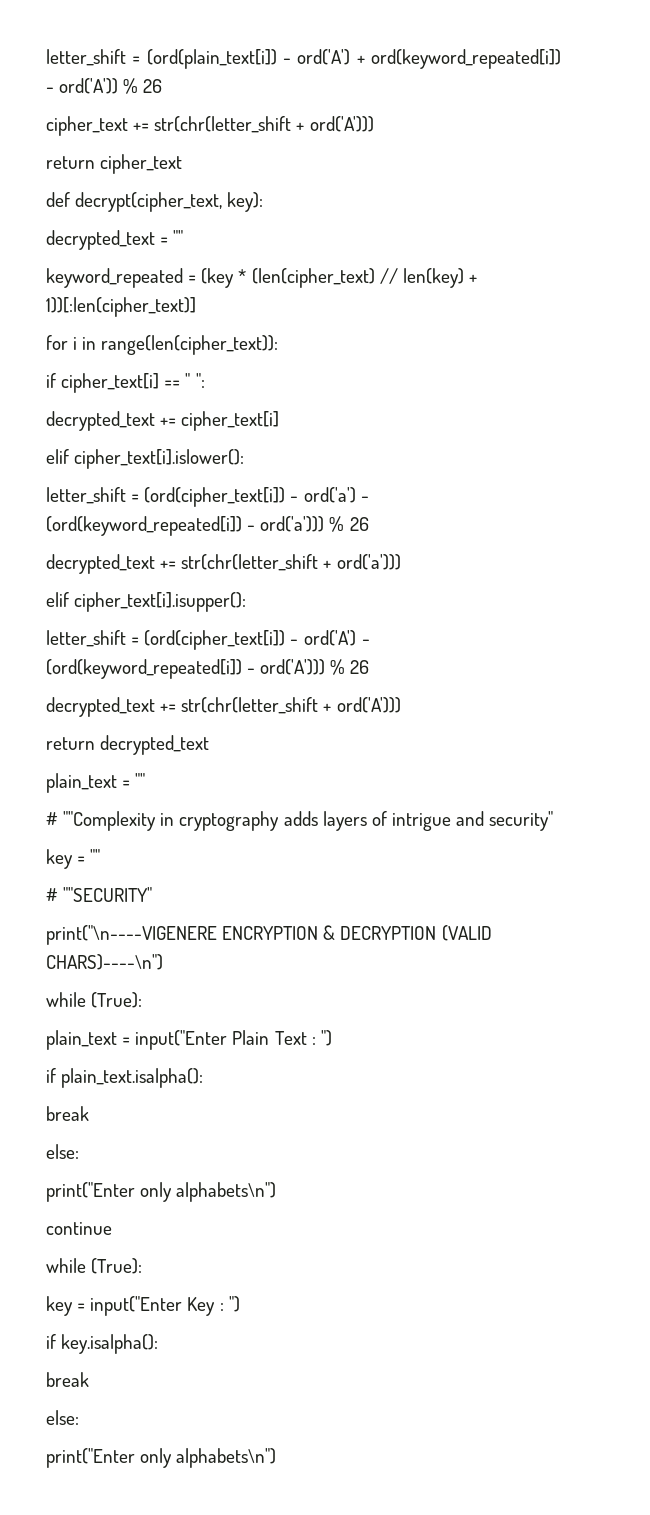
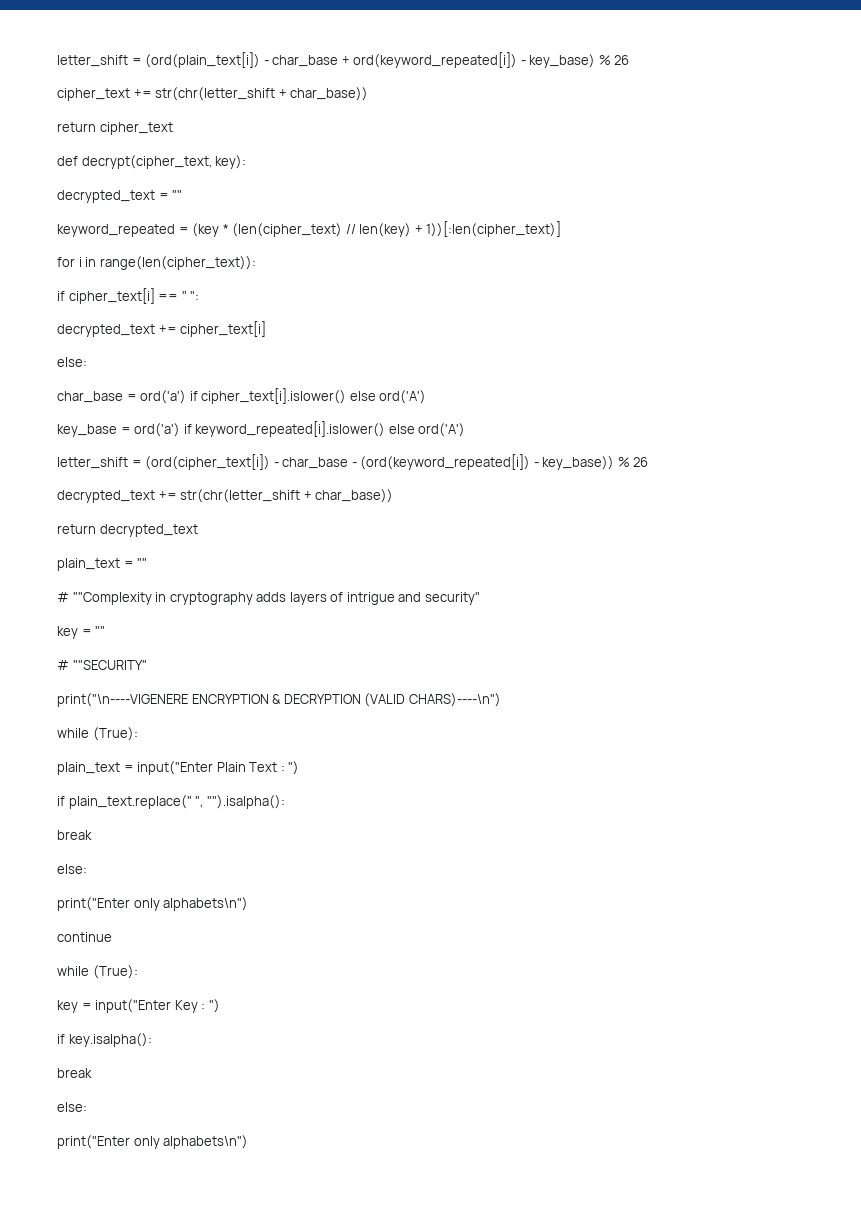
[297,49,351,65] ord('A') -> [272,55,339,67] char_base
[59,78,119,94] ord('A')) -> [529,54,596,68] key_base)
[309,116,375,132] ord('A'))) -> [290,87,369,101] char_base))
[46,449,245,469] [46,487,369,507] [46,516,369,536] [46,554,401,574] [46,592,247,612] [46,630,370,650] [46,659,370,679] [46,697,402,717] elif cipher_text[i].islower(): // letter_shift = (ord(cipher_text[i]) - ord('a') - (ord(keyword_repeated[i]) - ord('a'))) % 26 // decrypted_text += str(chr(letter_shift + ord('a'))) // elif cipher_text[i].isupper(): // letter_shift = (ord(cipher_text[i]) - ord('A') - (ord(keyword_repeated[i]) - ord('A'))) % 26 // decrypted_text += str(chr(letter_shift + ord('A'))) -> [57,357,87,367] [57,388,427,404] [57,421,466,437] [57,454,649,470] [57,489,394,503] else: // char_base = ord('a') if cipher_text[i].islower() else ord('A') // key_base = ord('a') if keyword_repeated[i].islower() else ord('A') // letter_shift = (ord(cipher_text[i]) - char_base - (ord(keyword_repeated[i]) - key_base)) % 26 // decrypted_text += str(chr(letter_shift + char_base))
[61,1068,204,1088] plain_text.isalpha(): -> [68,795,285,809] plain_text.replace(" ", "").isalpha():

